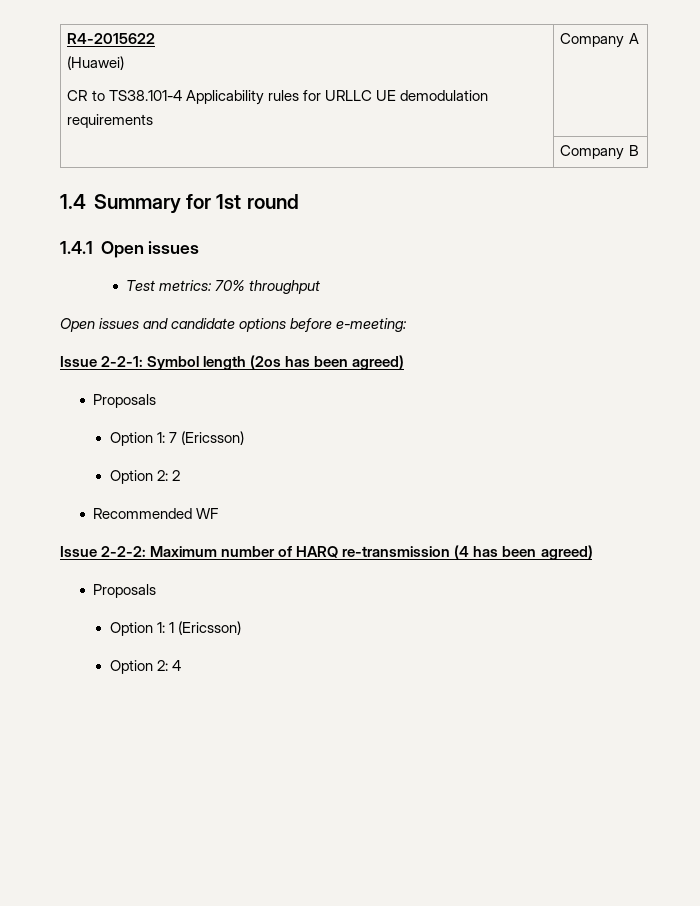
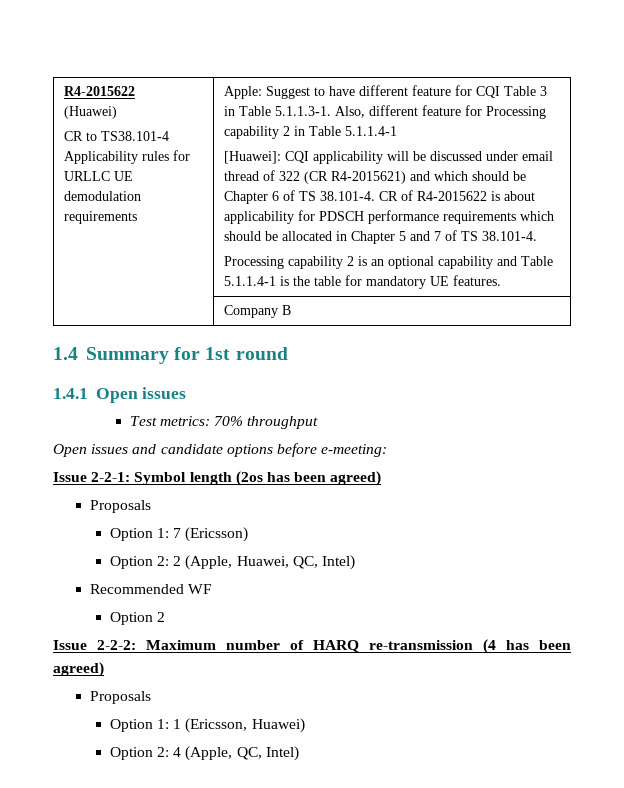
[560,33,639,48] Company A -> [223,85,547,99] [223,105,546,119] [223,126,397,139] [223,151,553,164] [223,170,526,184] [223,190,535,204] [223,210,554,224] [223,230,537,244] [223,256,553,269] [223,275,501,289] Apple: Suggest to have different feature for CQI Table 3 in Table 5.1.1.3-1. Also, different feature for Processing capability 2 in Table 5.1.1.4-1 // [Huawei]: CQI applicability will be discussed under email thread of 322 (CR R4-2015621) and which should be Chapter 6 of TS 38.101-4. CR of R4-2015622 is about applicability for PDSCH performance requirements which should be allocated in Chapter 5 and 7 of TS 38.101-4. // Processing capability 2 is an optional capability and Table 5.1.1.4-1 is the table for mandatory UE features.
(180, 475) none -> [185,555,355,570] (Apple, Huawei, QC, Intel)
(219, 513) none -> [109,612,165,625] // Option 2
[177,621,241,635] (Ericsson) -> [185,718,305,733] (Ericsson, Huawei)
(181, 665) none -> [185,746,299,761] (Apple, QC, Intel)

